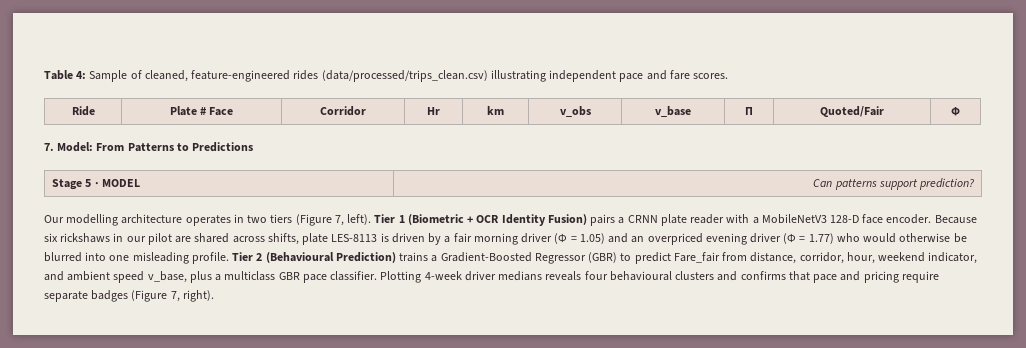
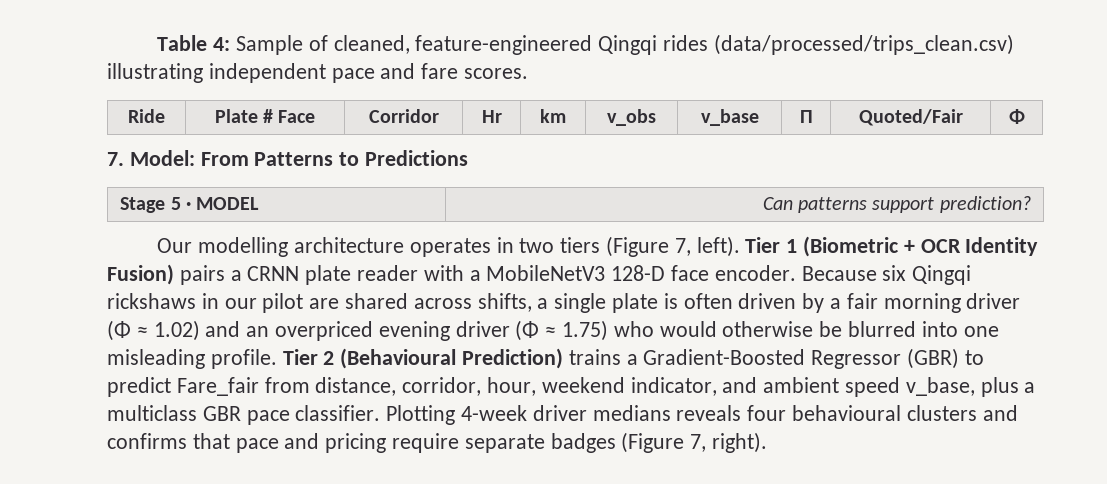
(291, 76) none -> [598,35,658,55] Qingqi
(58, 237) none -> [912,265,972,285] Qingqi
[302,233,389,245] plate LES-8113 is -> [537,293,733,313] a single plate is often
[570,233,605,244] = 1.05) -> [136,320,200,341] ≈ 1.02)
[799,233,834,244] = 1.77) -> [545,320,609,341] ≈ 1.75)

